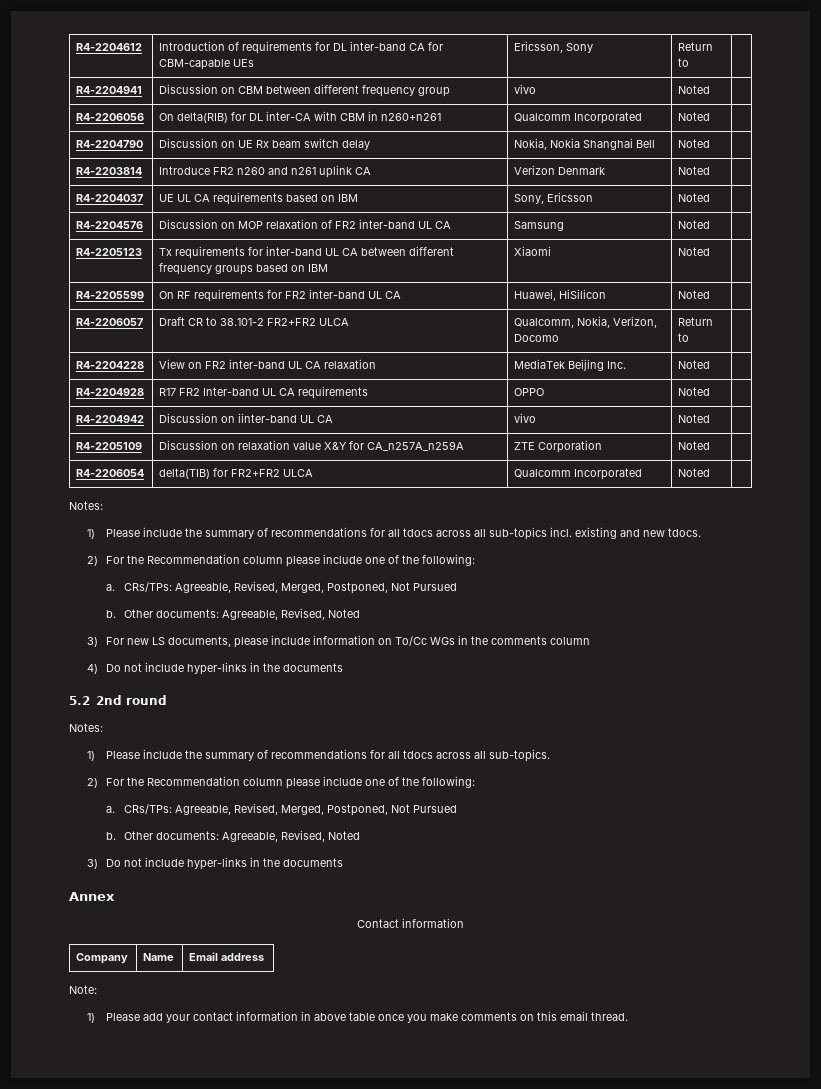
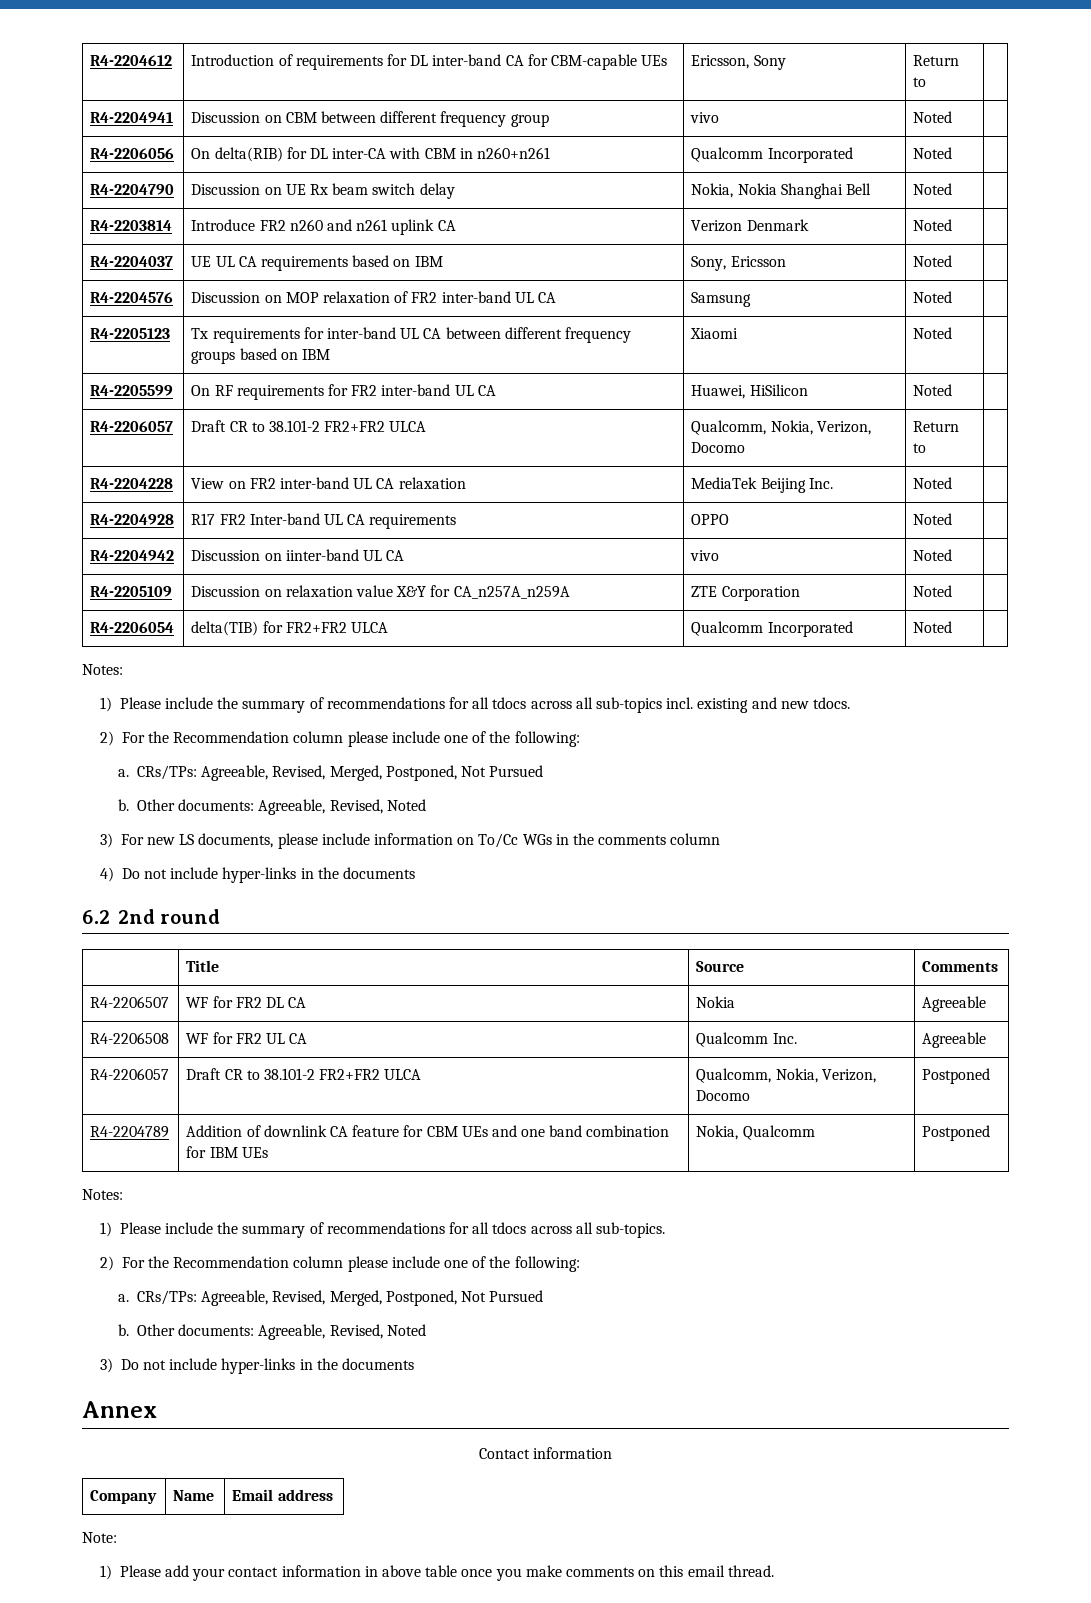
[69,696,90,705] 5.2 -> [82,910,110,924] 6.2
(167, 700) none -> [186,960,220,972] [696,961,745,972] [922,961,999,972] [90,996,170,1008] [186,996,307,1008] [696,996,736,1008] [922,996,987,1012] [90,1032,170,1044] [186,1032,308,1044] [696,1032,797,1047] [922,1032,987,1048] [90,1068,170,1080] [186,1068,422,1080] [696,1068,876,1083] [696,1090,751,1101] [922,1068,991,1084] [90,1126,170,1138] [186,1125,670,1137] [186,1146,268,1158] [696,1125,815,1140] [922,1125,991,1141] // | Title | Source | Comments // R4-2206507 | WF for FR2 DL CA | Nokia | Agreeable // R4-2206508 | WF for FR2 UL CA | Qualcomm Inc. | Agreeable // R4-2206057 | Draft CR to 38.101-2 FR2+FR2 ULCA | Qualcomm, Nokia, Verizon, Docomo | Postponed // R4-2204789 | Addition of downlink CA feature for CBM UEs and one band combination for IBM UEs | Nokia, Qualcomm | Postponed

